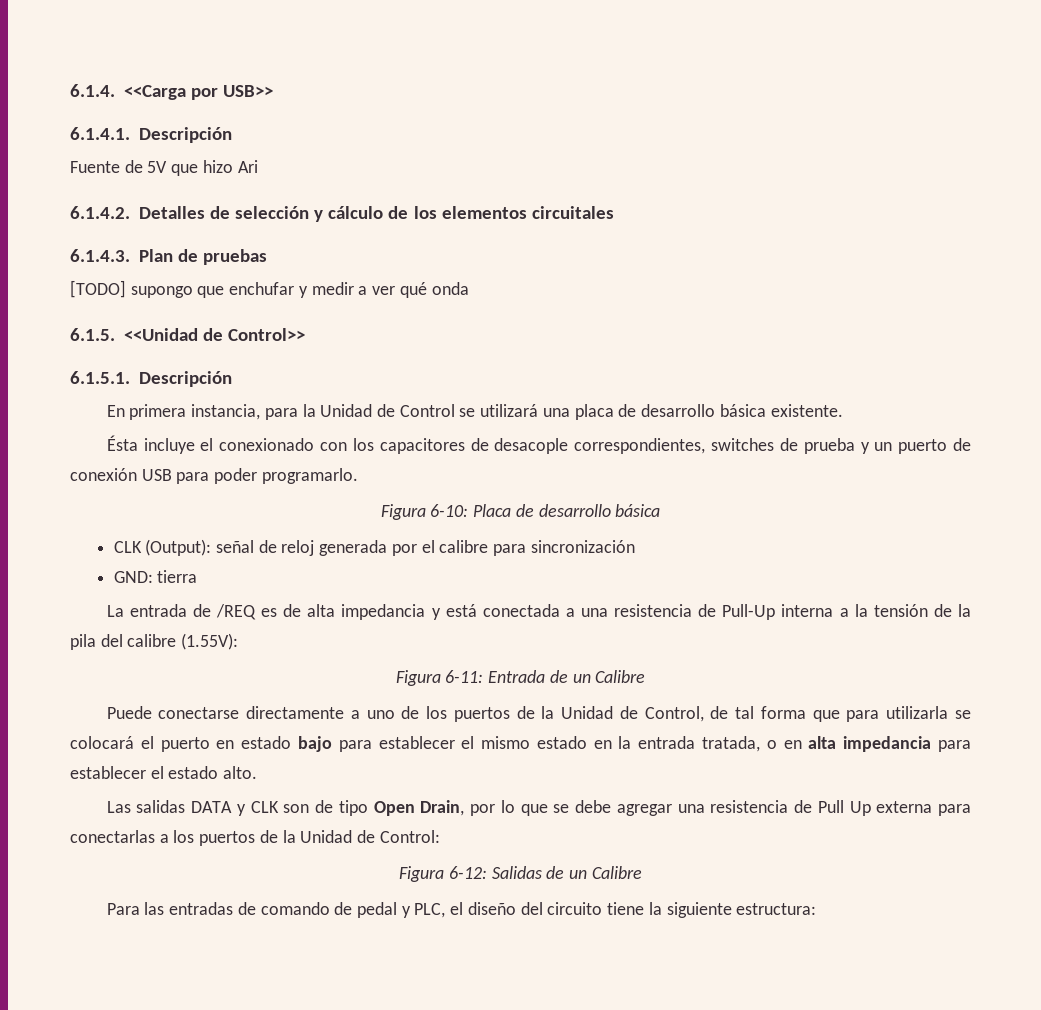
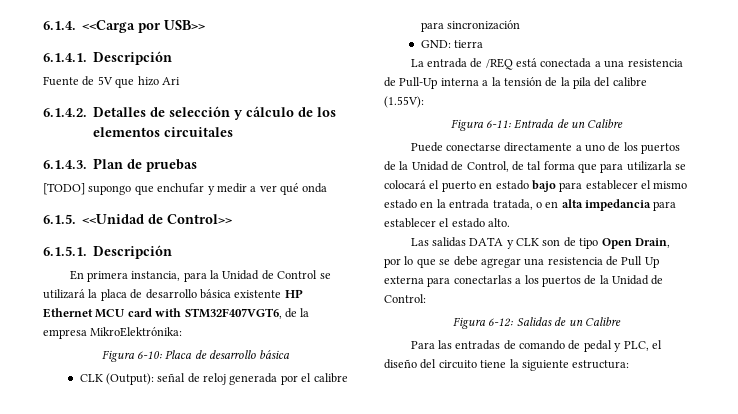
[542,408,570,417] una -> [88,289,98,298] la
[770,404,843,417] [106,435,972,454] [70,468,358,484] existente. // Ésta incluye el conexionado con los capacitores de desacople correspondientes, switches de prueba y un puerto de conexión USB para poder programarlo. -> [234,289,303,298] [43,308,310,319] [43,327,183,339] existente HP Ethernet MCU card with STM32F407VGT6, de la empresa MikroElektrónika:
[261,604,441,620] es de alta impedancia y -> (513, 64) none

